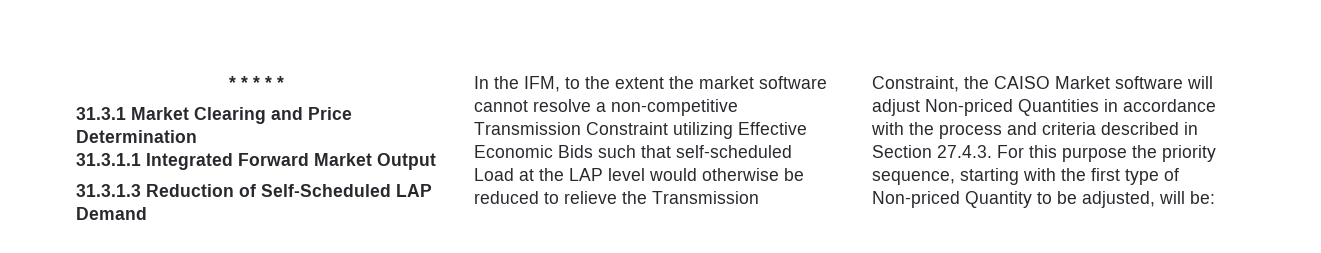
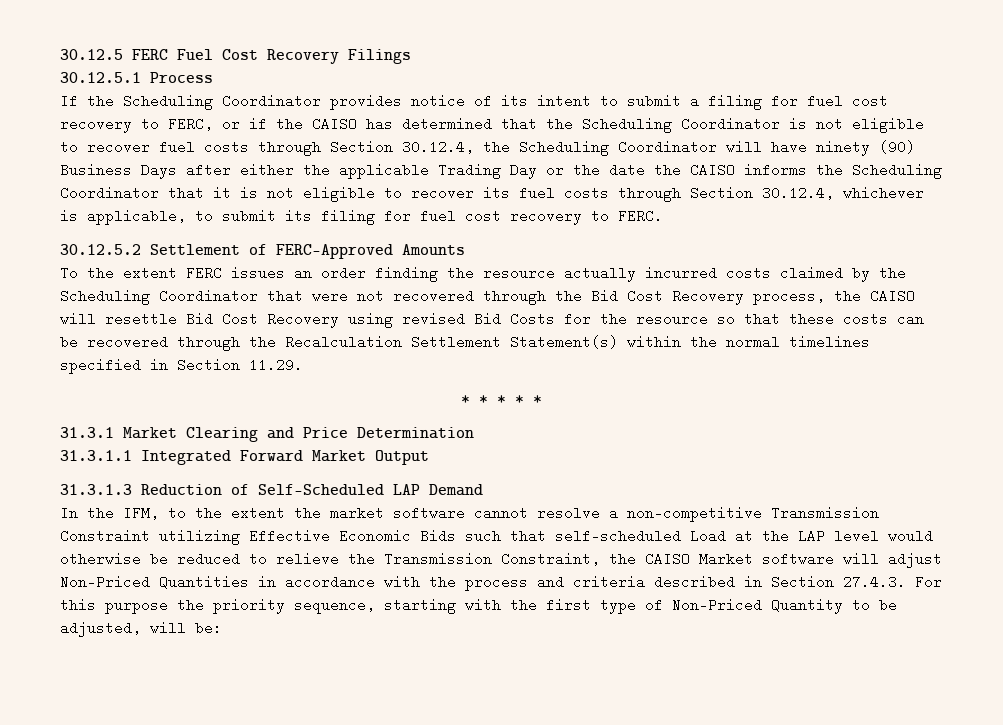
(228, 82) none -> [60,49,411,64] [60,72,213,83] [60,94,888,110] [60,117,924,133] [60,140,915,156] [60,163,942,179] [60,186,924,202] [60,209,663,225] [60,244,465,259] [60,266,906,282] [60,289,915,305] [60,312,924,328] [60,335,870,351] [60,358,303,374] 30.12.5 FERC Fuel Cost Recovery Filings // 30.12.5.1 Process // If the Scheduling Coordinator provides notice of its intent to submit a filing for fuel cost recovery to FERC, or if the CAISO has determined that the Scheduling Coordinator is not eligible to recover fuel costs through Section 30.12.4, the Scheduling Coordinator will have ninety (90) Business Days after either the applicable Trading Day or the date the CAISO informs the Scheduling Coordinator that it is not eligible to recover its fuel costs through Section 30.12.4, whichever is applicable, to submit its filing for fuel cost recovery to FERC. // 30.12.5.2 Settlement of FERC-Approved Amounts // To the extent FERC issues an order finding the resource actually incurred costs claimed by the Scheduling Coordinator that were not recovered through the Bid Cost Recovery process, the CAISO will resettle Bid Cost Recovery using revised Bid Costs for the resource so that these costs can be recovered through the Recalculation Settlement Statement(s) within the normal timelines specified in Section 11.29. //
[925,99,1013,116] Non-priced -> [60,575,150,589] Non-Priced
[872,191,960,208] Non-priced -> [672,598,762,612] Non-Priced

